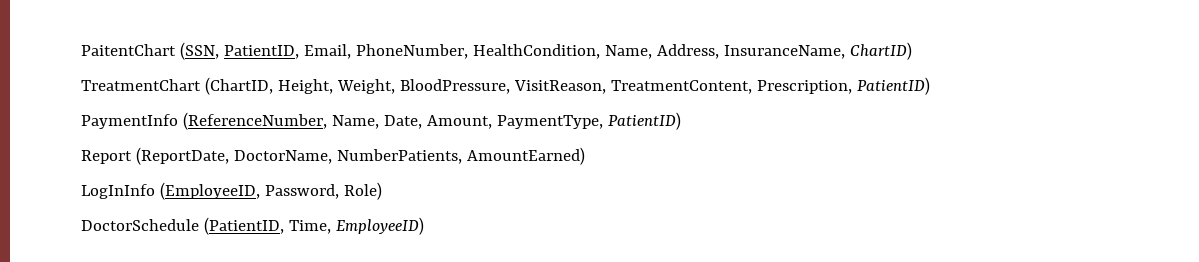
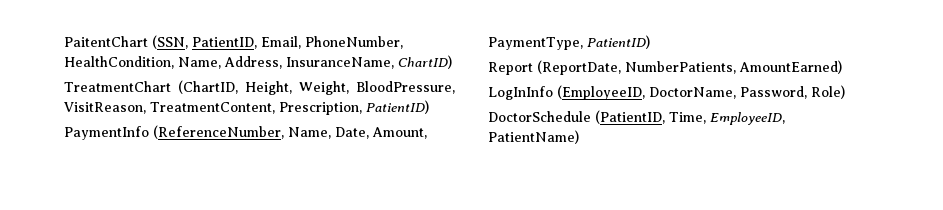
[233,150,332,164] DoctorName, -> (621, 67) none
(260, 191) none -> [649,87,736,99] DoctorName,
[335,217,424,235] EmployeeID) -> [710,112,785,125] [488,130,579,144] EmployeeID, PatientName)

